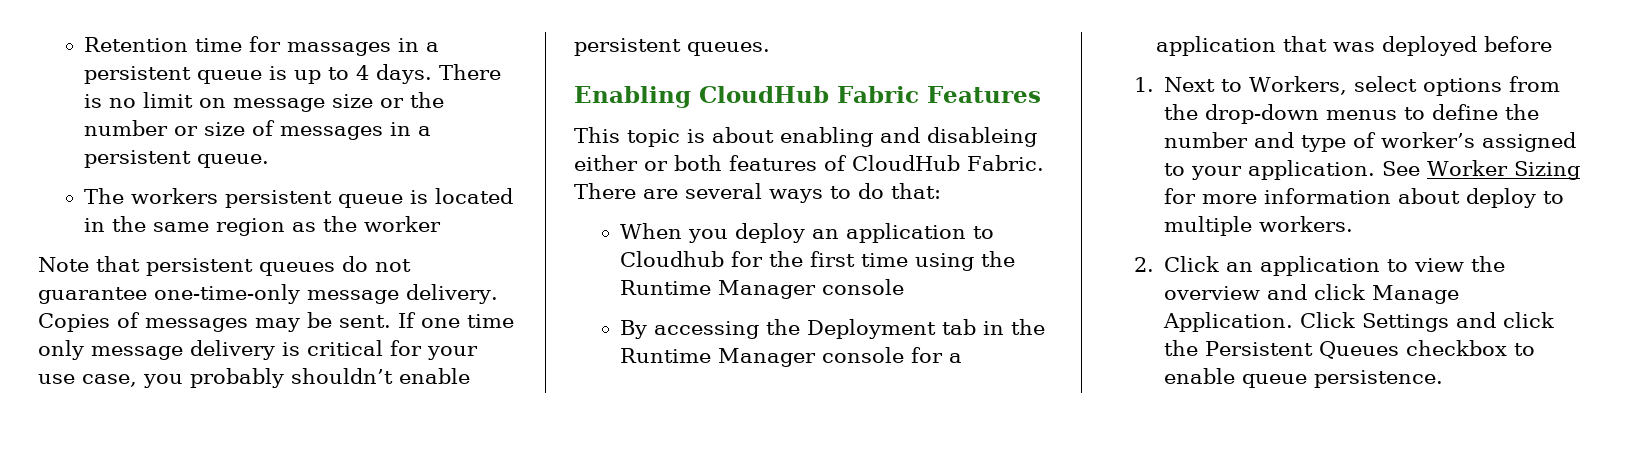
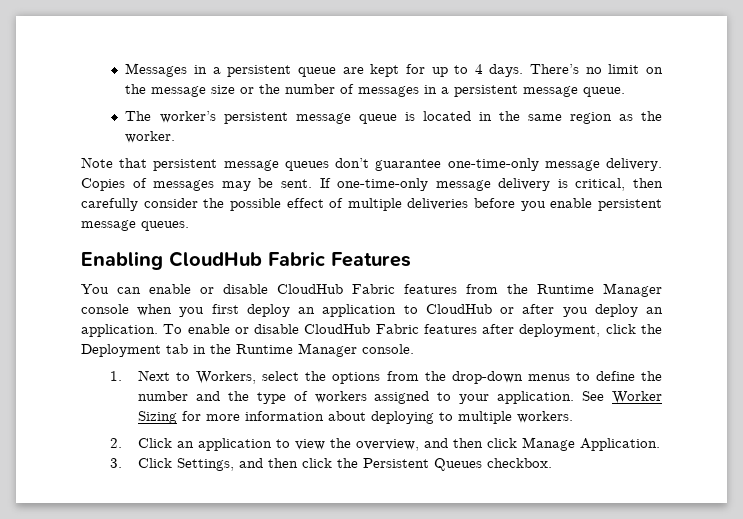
[84,36,392,56] Retention time for massages -> [125,63,188,77] Messages
[269,66,288,80] is -> [342,64,425,77] are kept for
[439,64,502,80] [84,94,103,108] There is -> [530,64,580,74] There’s
(227, 103) none -> [125,84,147,94] the
[174,122,246,136] or size -> (336, 89) none
(192, 159) none -> [523,86,579,97] message
[131,188,333,208] workers persistent -> [159,111,351,124] worker’s persistent message
[364,216,442,232] worker -> [125,131,176,143] worker.
[259,256,411,276] queues do not -> [223,158,370,171] message queues don’t
[421,314,514,328] [38,340,478,360] [38,368,393,388] one time only message delivery is critical for your use case, you probably shouldn’t -> [337,178,663,191] [81,198,546,211] one-time-only message delivery is critical, then carefully consider the possible effect of multiple deliveries before you
(681, 47) none -> [81,220,136,231] message
[574,127,1037,147] [574,155,1044,171] [574,183,941,203] [620,223,995,243] [620,251,1016,271] [620,279,905,299] [620,320,760,339] This topic is about enabling and disableing either or both features of CloudHub Fabric. There are several ways to do that: // When you deploy an application to Cloudhub for the first time using the Runtime Manager console // By accessing -> [81,283,662,297] [81,304,663,317] [81,324,636,337] You can enable or disable CloudHub Fabric features from the Runtime Manager console when you first deploy an application to CloudHub or after you deploy an application. To enable or disable CloudHub Fabric features after deployment, click
[822,347,963,363] [1156,36,1553,56] console for a application that was deployed before -> [362,344,414,354] console.
(1418, 84) none -> [305,371,327,381] the
(1295, 140) none -> [227,391,249,401] the
[1381,132,1476,148] worker’s -> [314,391,367,403] workers
[1466,188,1537,208] deploy -> [371,411,435,424] deploying
[1164,284,1308,300] overview and -> [356,438,484,451] overview, and then
[1300,312,1555,332] [1164,340,1536,359] [1164,368,1444,388] Click Settings and click the Persistent Queues checkbox to enable queue persistence. -> [109,458,553,471] // 3. Click Settings, and then click the Persistent Queues checkbox.

